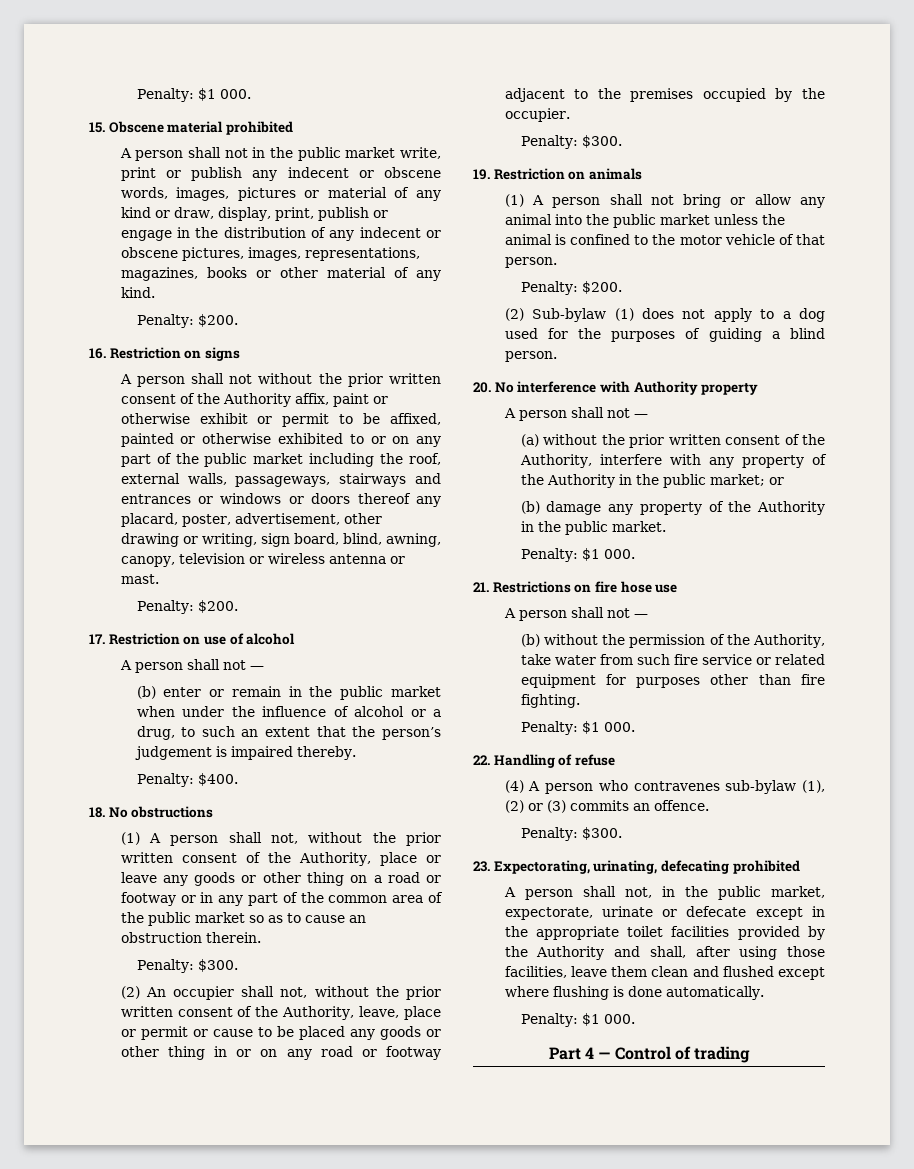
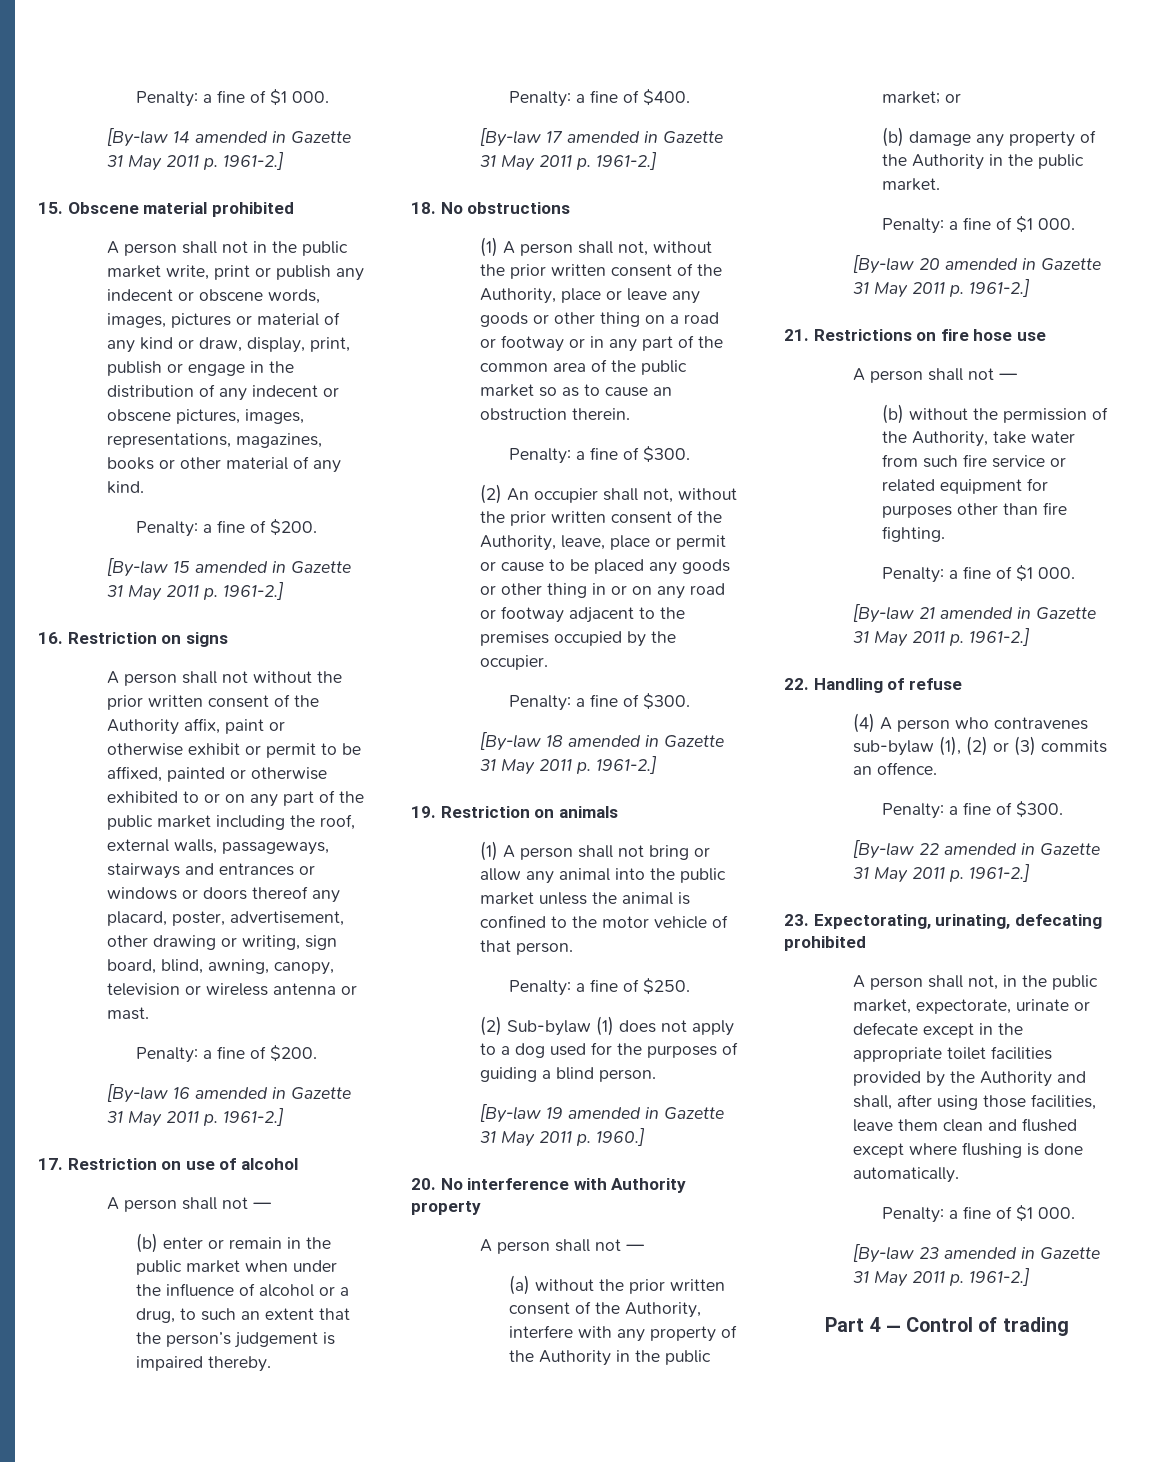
[136,88,251,102] Penalty: $1 000. -> [135,89,329,107] [106,128,351,147] [106,152,284,171] Penalty: a fine of $1 000. // [By-law 14 amended in Gazette 31 May 2011 p. 1961-2.]
[197,314,238,327] $200. -> [202,519,317,536] [106,558,351,577] [106,582,284,601] a fine of $200. // [By-law 15 amended in Gazette 31 May 2011 p. 1961-2.]
[197,600,238,613] $200. -> [202,1045,317,1062] [106,1084,351,1103] [106,1108,284,1127] a fine of $200. // [By-law 16 amended in Gazette 31 May 2011 p. 1961-2.]
[197,773,238,786] $400. -> [575,89,690,106] [479,128,723,147] [479,152,657,171] a fine of $400. // [By-law 17 amended in Gazette 31 May 2011 p. 1961-2.]
(194, 966) none -> [575,447,639,460] a fine of
[581,135,622,148] $300. -> [575,693,690,710] [479,732,724,751] [479,756,657,775] a fine of $300. // [By-law 18 amended in Gazette 31 May 2011 p. 1961-2.]
[581,281,622,294] $200. -> [575,978,690,995] a fine of $250.
(557, 356) none -> [479,1104,724,1123] [479,1128,645,1147] // [By-law 19 amended in Gazette 31 May 2011 p. 1960.]
[581,548,635,561] $1 000. -> [948,216,1075,233] [852,255,1101,274] [852,279,1030,298] a fine of $1 000. // [By-law 20 amended in Gazette 31 May 2011 p. 1961-2.]
[581,721,635,734] $1 000. -> [948,565,1075,582] [852,604,1096,623] [852,628,1030,647] a fine of $1 000. // [By-law 21 amended in Gazette 31 May 2011 p. 1961-2.]
[581,827,622,840] $300. -> [948,801,1063,818] [852,840,1100,859] [852,864,1030,883] a fine of $300. // [By-law 22 amended in Gazette 31 May 2011 p. 1961-2.]
[581,1013,635,1026] $1 000. -> [948,1205,1075,1222] [852,1244,1100,1263] [852,1268,1030,1287] a fine of $1 000. // [By-law 23 amended in Gazette 31 May 2011 p. 1961-2.]

